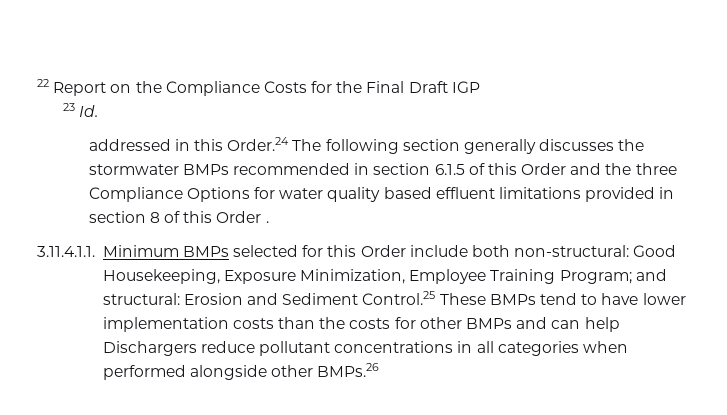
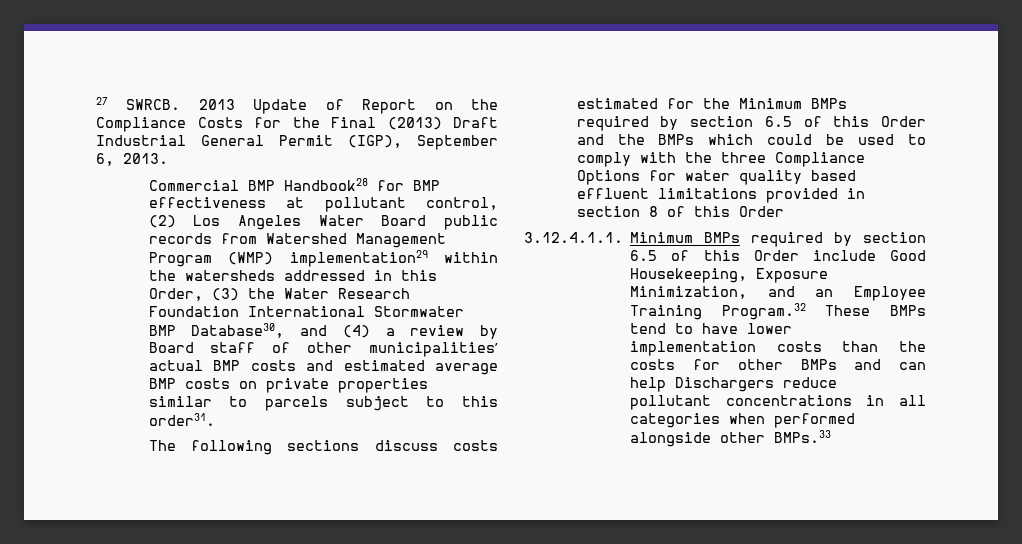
[37,79,49,87] 22 -> [96,97,344,114] 27 SWRCB. 2013 Update of
[408,81,480,93] [62,103,99,117] [88,137,645,154] [88,163,465,175] Draft IGP // 23 Id. // addressed in this Order.24 The following section generally discusses the stormwater BMPs recommended in section 6.1.5 -> [387,117,498,130] [96,135,498,150] [96,153,168,166] [148,178,440,191] [148,197,498,212] [148,215,498,230] [148,233,446,248] [148,250,498,267] [148,270,437,281] [148,288,410,301] [148,306,464,317] [148,323,498,339] [148,342,498,357] [148,360,498,375] [148,378,428,393] [148,396,498,411] [148,413,215,426] [148,440,498,455] [576,98,847,109] [576,116,792,131] (2013) Draft Industrial General Permit (IGP), September 6, 2013. // Commercial BMP Handbook28 for BMP effectiveness at pollutant control, (2) Los Angeles Water Board public records from Watershed Management Program (WMP) implementation29 within the watersheds addressed in this Order, (3) the Water Research Foundation International Stormwater BMP Database30, and (4) a review by Board staff of other municipalities’ actual BMP costs and estimated average BMP costs on private properties similar to parcels subject to this order31. // The following sections discuss costs estimated for the Minimum BMPs required by section 6.5
(632, 169) none -> [658,134,926,145] [576,152,712,167] BMPs which could be used to comply with the
[265,221,269,223] [37,245,324,257] . // 3.11.4.1.1. Minimum BMPs selected for -> [524,232,926,247] [630,250,690,261] // 3.12.4.1.1. Minimum BMPs required by section 6.5 of
[472,245,630,257] both non-structural: -> (876, 255) none
[409,269,667,284] [102,291,436,305] Employee Training Program; and structural: Erosion and Sediment Control.25 -> [767,286,926,301] [630,303,806,320] and an Employee Training Program.32
[317,363,380,377] BMPs.26 -> [774,430,832,443] BMPs.33

